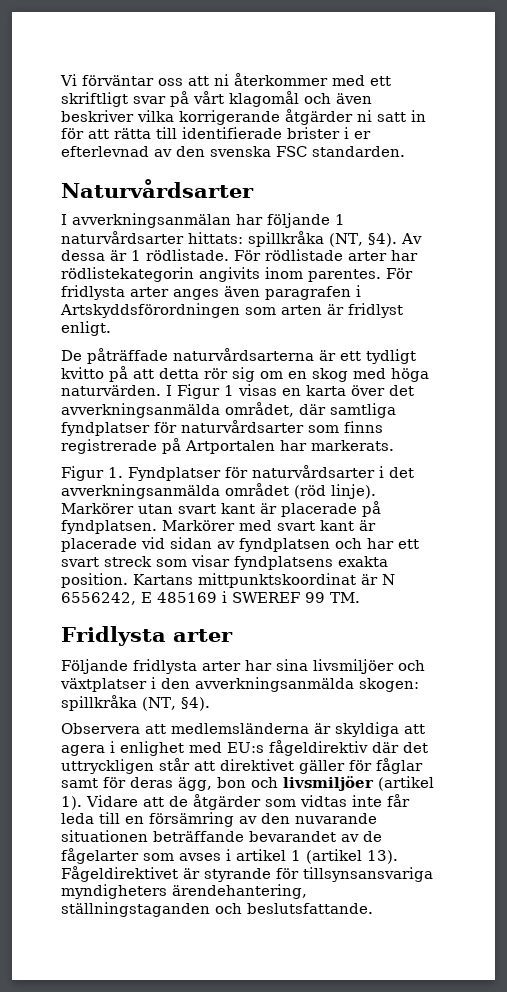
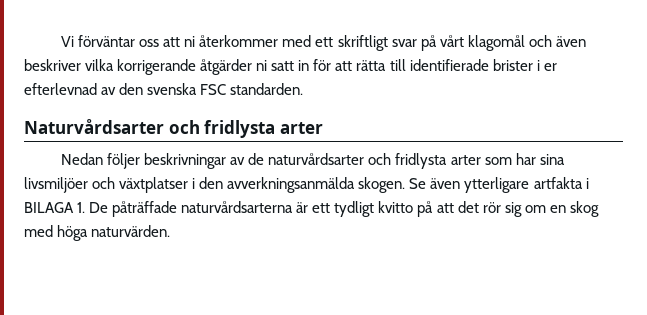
[61,213,345,228] [61,231,422,247] [61,249,418,261] [61,267,413,282] [61,285,361,300] [60,303,403,318] [61,321,111,336] // I avverkningsanmälan har följande 1 naturvårdsarter hittats: spillkråka (NT, §4). Av dessa är 1 rödlistade. För rödlistade arter har rödlistekategorin angivits inom parentes. För fridlysta arter anges även paragrafen i Artskyddsförordningen som arten är fridlyst enligt. // -> [168,120,323,138] [61,153,565,169] [24,177,589,193] [24,202,86,213] och fridlysta arter // Nedan följer beskrivningar av de naturvårdsarter och fridlysta arter som har sina livsmiljöer och växtplatser i den avverkningsanmälda skogen. Se även ytterligare artfakta i BILAGA 1.
[159,368,199,379] detta -> [457,201,479,213] det
[166,384,414,399] [61,402,396,418] [61,420,383,436] [61,438,394,454] [61,465,414,481] [61,483,376,499] [61,501,381,517] [61,520,376,534] [61,537,419,552] [61,555,388,570] [61,573,395,588] [61,591,360,605] [61,626,233,646] [61,659,425,674] [60,677,419,692] [61,695,210,711] [61,722,425,737] [61,740,428,756] [61,758,423,774] [61,776,434,791] [61,794,410,810] [61,812,377,827] [61,830,382,842] [61,848,398,864] [61,866,433,882] [61,884,307,899] [61,902,373,917] I Figur 1 visas en karta över det avverkningsanmälda området, där samtliga fyndplatser för naturvårdsarter som finns registrerade på Artportalen har markerats. // Figur 1. Fyndplatser för naturvårdsarter i det avverkningsanmälda området (röd linje). Markörer utan svart kant är placerade på fyndplatsen. Markörer med svart kant är placerade vid sidan av fyndplatsen och har ett svart streck som visar fyndplatsens exakta position. Kartans mittpunktskoordinat är N 6556242, E 485169 i SWEREF 99 TM. // Fridlysta arter // Följande fridlysta arter har sina livsmiljöer och växtplatser i den avverkningsanmälda skogen: spillkråka (NT, §4). // Observera att medlemsländerna är skyldiga att agera i enlighet med EU:s fågeldirektiv där det uttryckligen står att direktivet gäller för fåglar samt för deras ägg, bon och livsmiljöer (artikel 1). Vidare att de åtgärder som vidtas inte får leda till en försämring av den nuvarande situationen beträffande bevarandet av de fågelarter som avses i artikel 1 (artikel 13). Fågeldirektivet är styrande för tillsynsansvariga myndigheters ärendehantering, ställningstaganden och beslutsfattande. -> (171, 231) none

